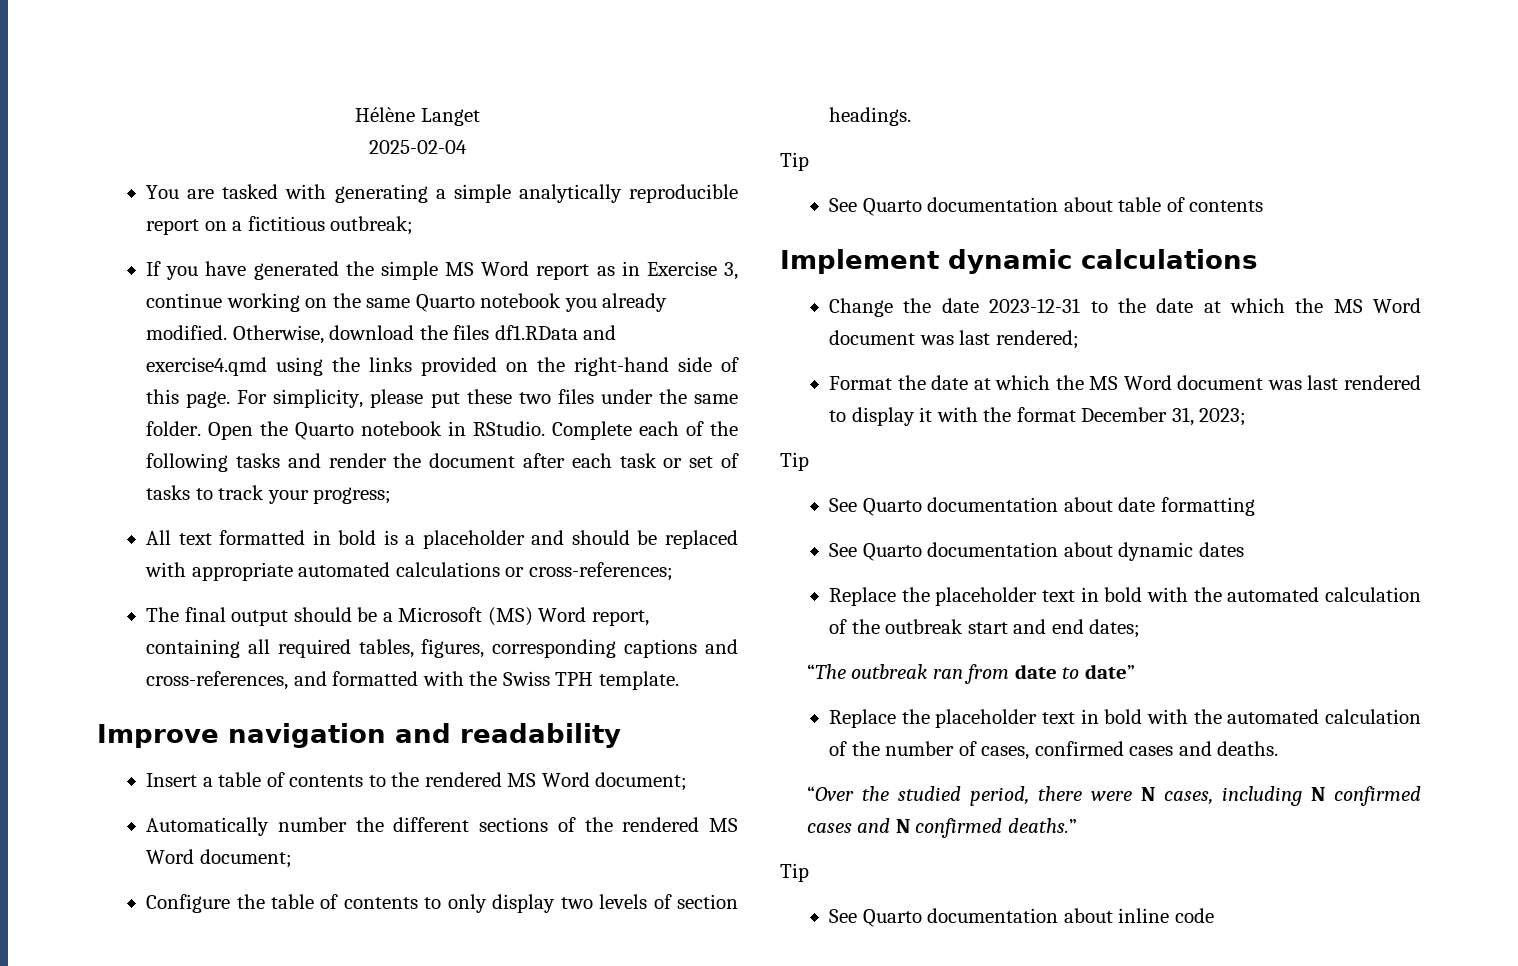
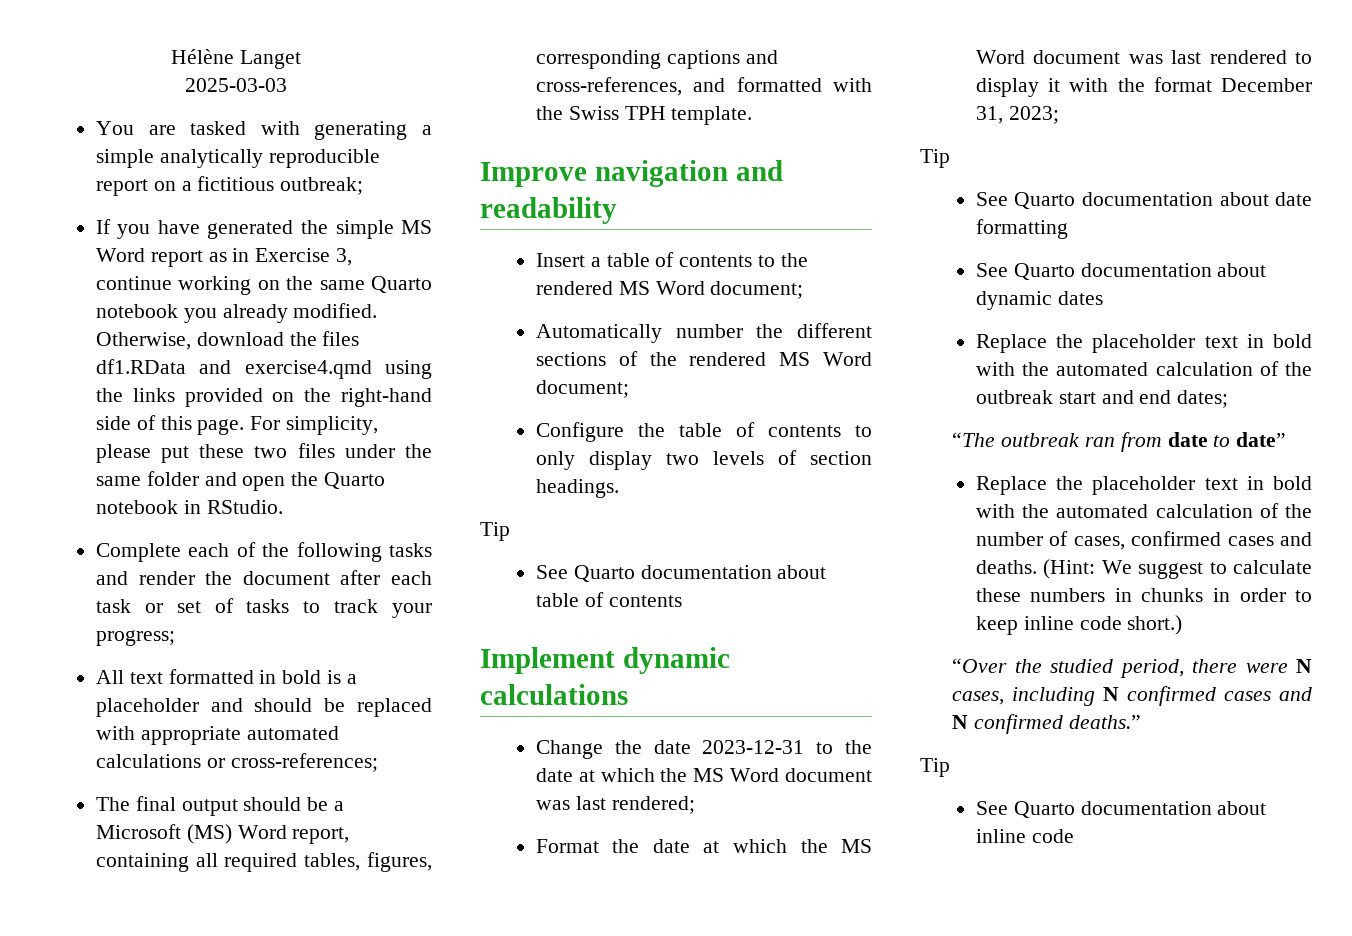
[369,140,467,154] 2025-02-04 -> [185,78,287,92] 2025-03-03
[146,421,254,440] folder. Open -> [146,471,286,491] folder and open
(546, 428) none -> (283, 507) //
(1279, 748) none -> [1043,559,1312,579] [975,588,1312,602] [975,615,1183,635] (Hint: We suggest to calculate these numbers in chunks in order to keep inline code short.)

